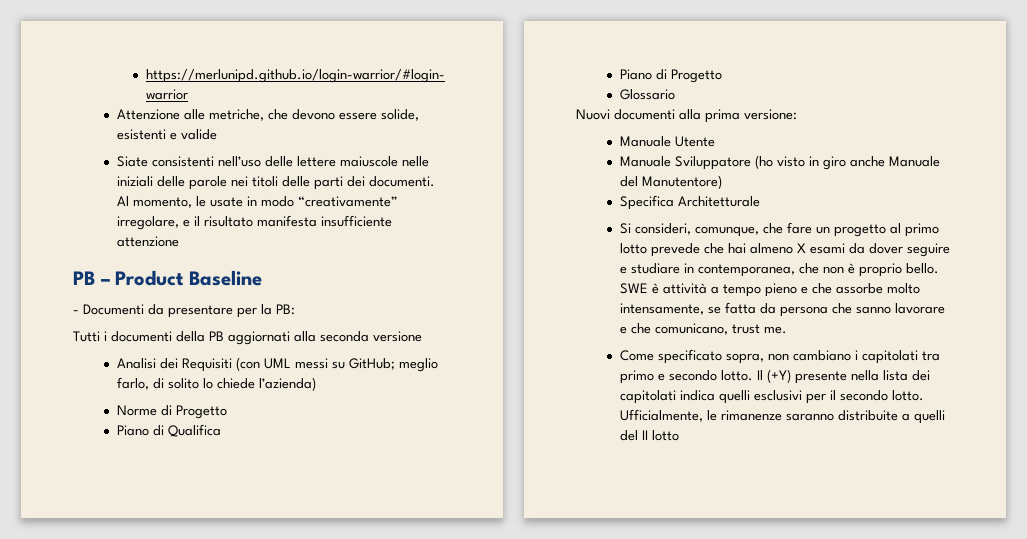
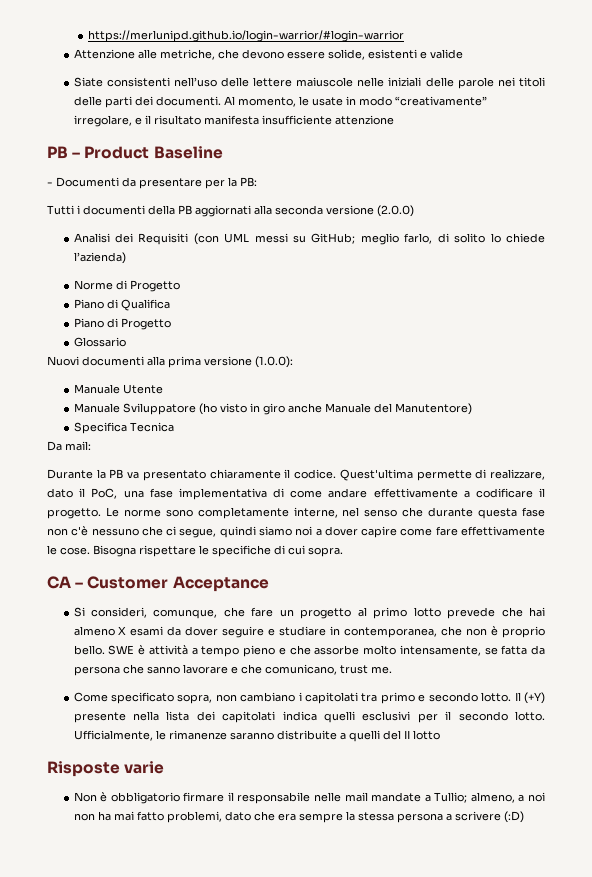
(422, 336) none -> [377,205,414,217] (2.0.0)
[744,109,797,120] versione: -> [204,356,293,368] versione (1.0.0):
[678,196,761,207] Architetturale -> [129,422,174,432] [47,441,91,451] [47,469,546,481] [47,488,545,500] [47,507,546,519] [47,526,545,538] [47,545,343,557] [47,576,269,592] Tecnica // Da mail: // Durante la PB va presentato chiaramente il codice. Quest'ultima permette di realizzare, dato il PoC, una fase implementativa di come andare effettivamente a codificare il progetto. Le norme sono completamente interne, nel senso che durante questa fase non c'è nessuno che ci segue, quindi siamo noi a dover capire come fare effettivamente le cose. Bisogna rispettare le specifiche di cui sopra. // CA – Customer Acceptance
(680, 435) none -> [47,761,165,777] [73,792,546,804] [73,811,524,823] // Risposte varie // Non è obbligatorio firmare il responsabile nelle mail mandate a Tullio; almeno, a noi non ha mai fatto problemi, dato che era sempre la stessa persona a scrivere (:D)

